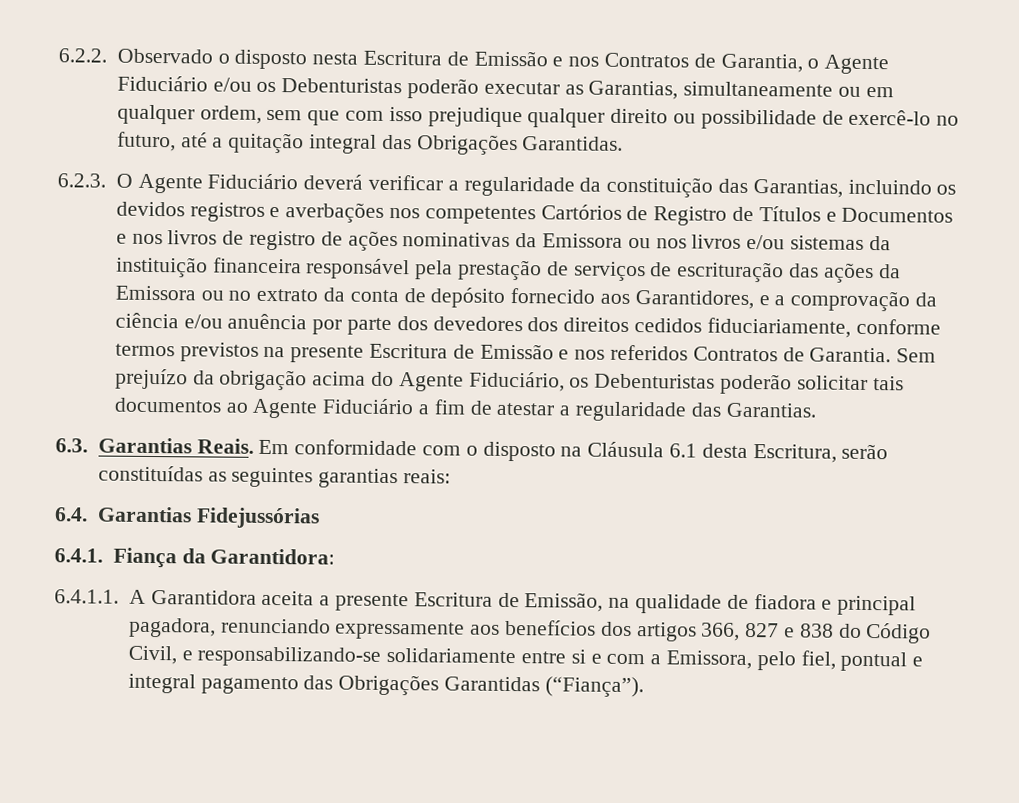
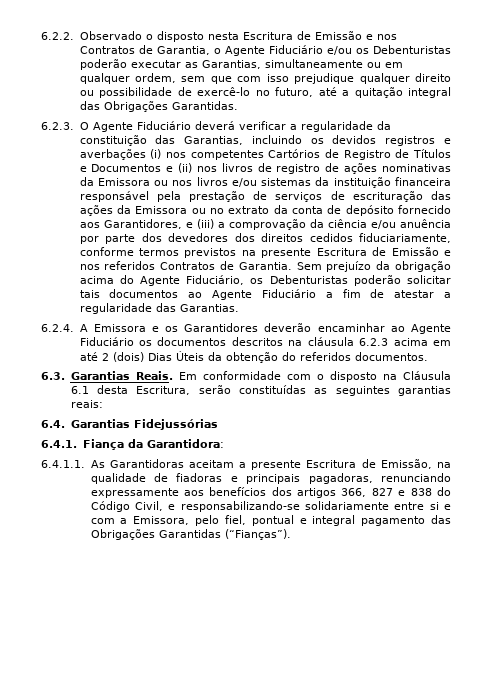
(385, 212) none -> [150,149,162,159] (i)
(127, 238) none -> [178,163,193,173] (ii)
(770, 300) none -> [196,219,214,229] (iii)
(816, 410) none -> [41,323,451,334] [79,337,451,346] [79,351,428,363] // 6.2.4. A Emissora e os Garantidores deverão encaminhar ao Agente Fiduciário os documentos descritos na cláusula 6.2.3 acima em até 2 (dois) Dias Úteis da obtenção do referidos documentos.
[128,589,315,606] A Garantidora aceita -> [90,459,234,468] As Garantidoras aceitam
[753,594,917,616] [128,617,216,638] fiadora e principal pagadora, -> [176,473,373,484] fiadoras e principais pagadoras,
[544,676,644,698] (“Fiança”). -> [224,529,291,540] (“Fianças”).

